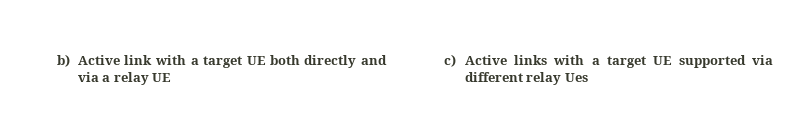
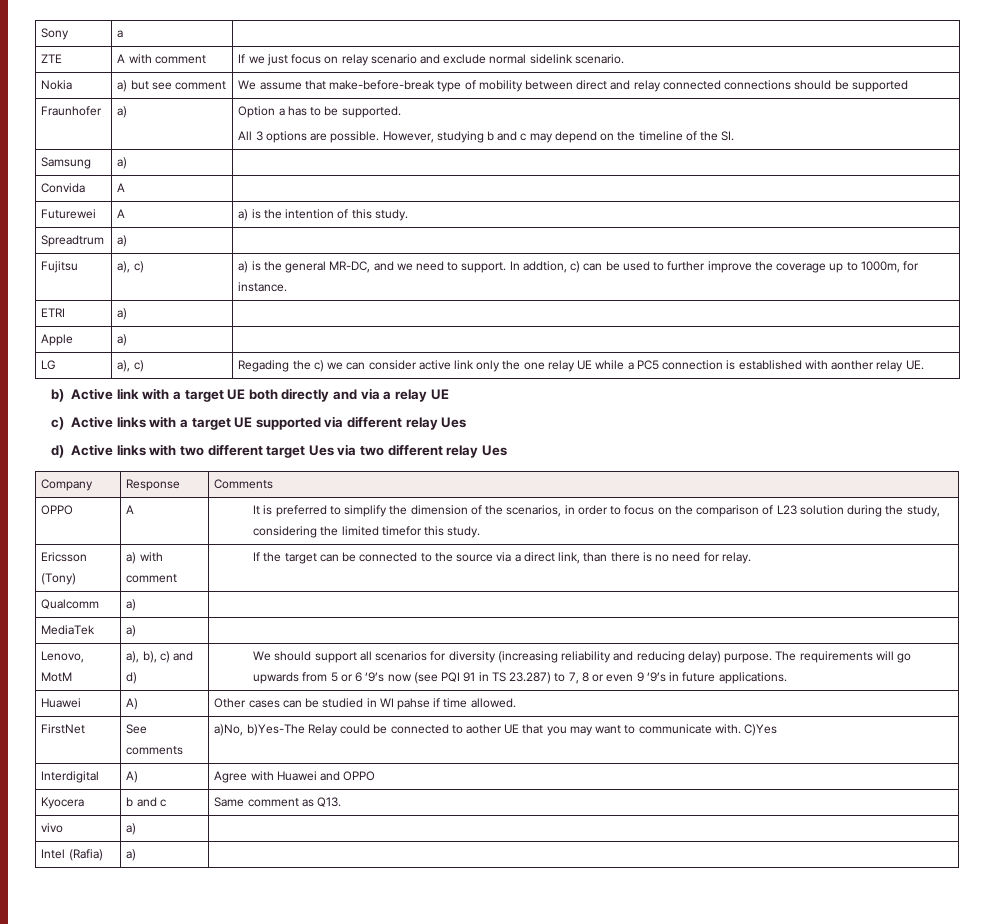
(57, 60) none -> [41,28,70,40] [117,30,124,38] [41,54,63,63] [117,54,206,64] [238,54,624,66] [41,80,73,90] [117,80,227,92] [238,80,908,92] [41,106,103,116] [117,106,128,118] [238,106,401,118] [238,131,735,143] [41,157,92,169] [117,157,128,169] [41,183,86,193] [117,183,126,192] [41,209,97,219] [117,209,126,218] [238,209,408,221] [41,235,105,247] [117,235,128,247] [41,261,79,273] [117,261,144,273] [238,261,920,273] [238,282,288,292] [41,308,66,317] [117,308,128,320] [41,334,74,346] [117,334,128,346] [41,360,57,370] [117,360,144,372] [238,360,924,372] Sony | a | // ZTE | A with comment | If we just focus on relay scenario and exclude normal sidelink scenario. // Nokia | a) but see comment | We assume that make-before-break type of mobility between direct and relay connected connections should be supported // Fraunhofer | a) | Option a has to be supported. // All 3 options are possible. However, studying b and c may depend on the timeline of the SI. // Samsung | a) | // Convida | A | // Futurewei | A | a) is the intention of this study. // Spreadtrum | a) | // Fujitsu | a), c) | a) is the general MR-DC, and we need to support. In addtion, c) can be used to further improve the coverage up to 1000m, for instance. // ETRI | a) | // Apple | a) | // LG | a), c) | Regading the c) we can consider active link only the one relay UE while a PC5 connection is established with aonther relay UE. //
(588, 77) none -> [51,444,508,458] [41,479,94,491] [126,479,181,491] [214,479,274,489] [41,505,74,515] [126,505,135,514] [253,505,940,517] [253,526,481,538] [41,552,88,562] [41,573,77,585] [126,552,163,564] [126,574,178,583] [253,552,751,564] [41,599,100,609] [126,599,137,611] [41,625,96,635] [126,625,137,637] [41,651,85,663] [41,672,73,682] [126,651,194,663] [126,672,138,684] [253,651,912,663] [253,672,787,684] [41,698,82,708] [126,698,139,710] [214,698,516,710] [41,724,86,734] [126,724,148,734] [126,746,184,755] [214,724,778,736] [41,771,100,783] [126,771,139,783] [214,771,376,783] [41,797,85,809] [126,797,166,807] [214,797,342,807] [41,823,64,833] [126,823,137,835] [41,849,103,861] [126,849,137,861] // d) Active links with two different target Ues via two different relay Ues // Company | Response | Comments // OPPO | A | It is preferred to simplify the dimension of the scenarios, in order to focus on the comparison of L23 solution during the study, considering the limited timefor this study. // Ericsson (Tony) | a) with comment | If the target can be connected to the source via a direct link, than there is no need for relay. // Qualcomm | a) | // MediaTek | a) | // Lenovo, MotM | a), b), c) and d) | We should support all scenarios for diversity (increasing reliability and reducing delay) purpose. The requirements will go upwards from 5 or 6 ‘9’s now (see PQI 91 in TS 23.287) to 7, 8 or even 9 ‘9’s in future applications. // Huawei | A) | Other cases can be studied in WI pahse if time allowed. // FirstNet | See comments | a)No, b)Yes-The Relay could be connected to aother UE that you may want to communicate with. C)Yes // Interdigital | A) | Agree with Huawei and OPPO // Kyocera | b and c | Same comment as Q13. // vivo | a) | // Intel (Rafia) | a) |

